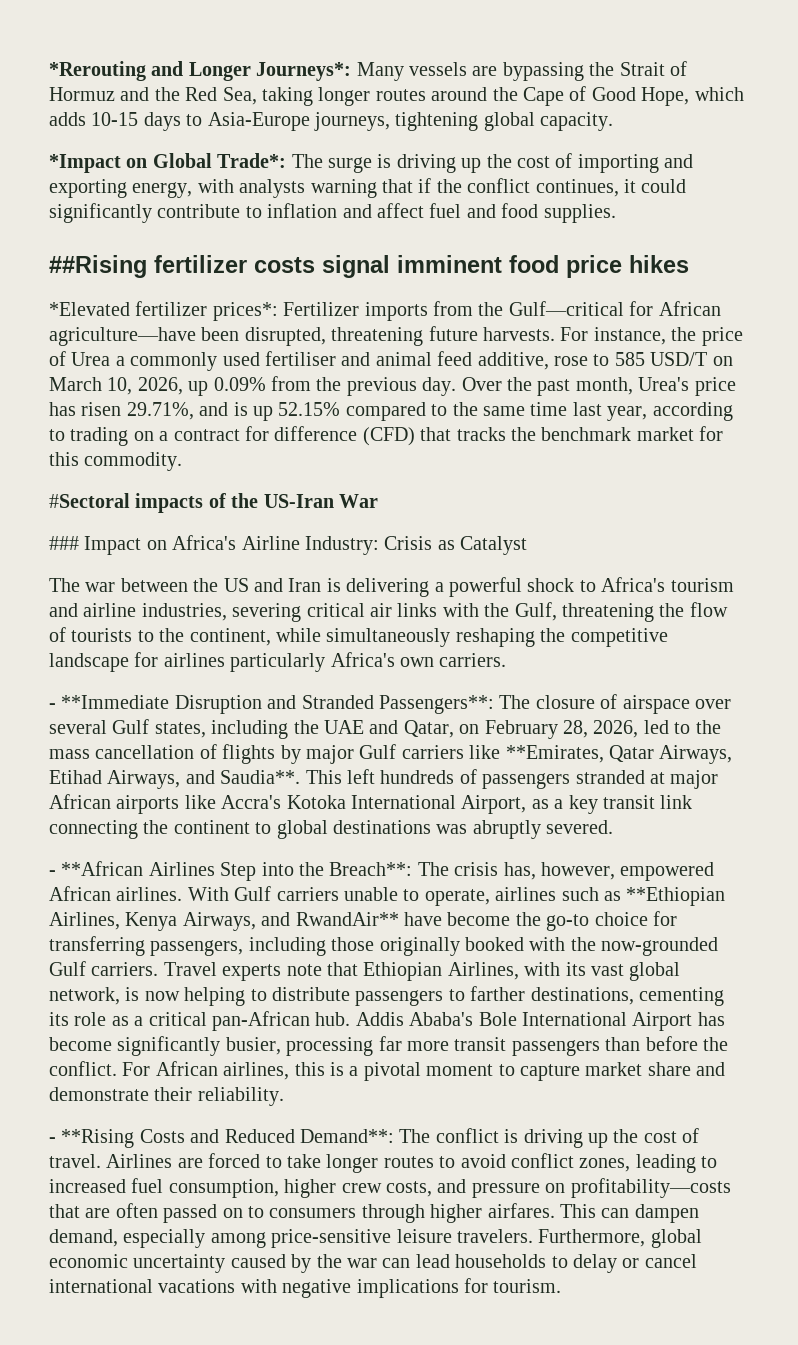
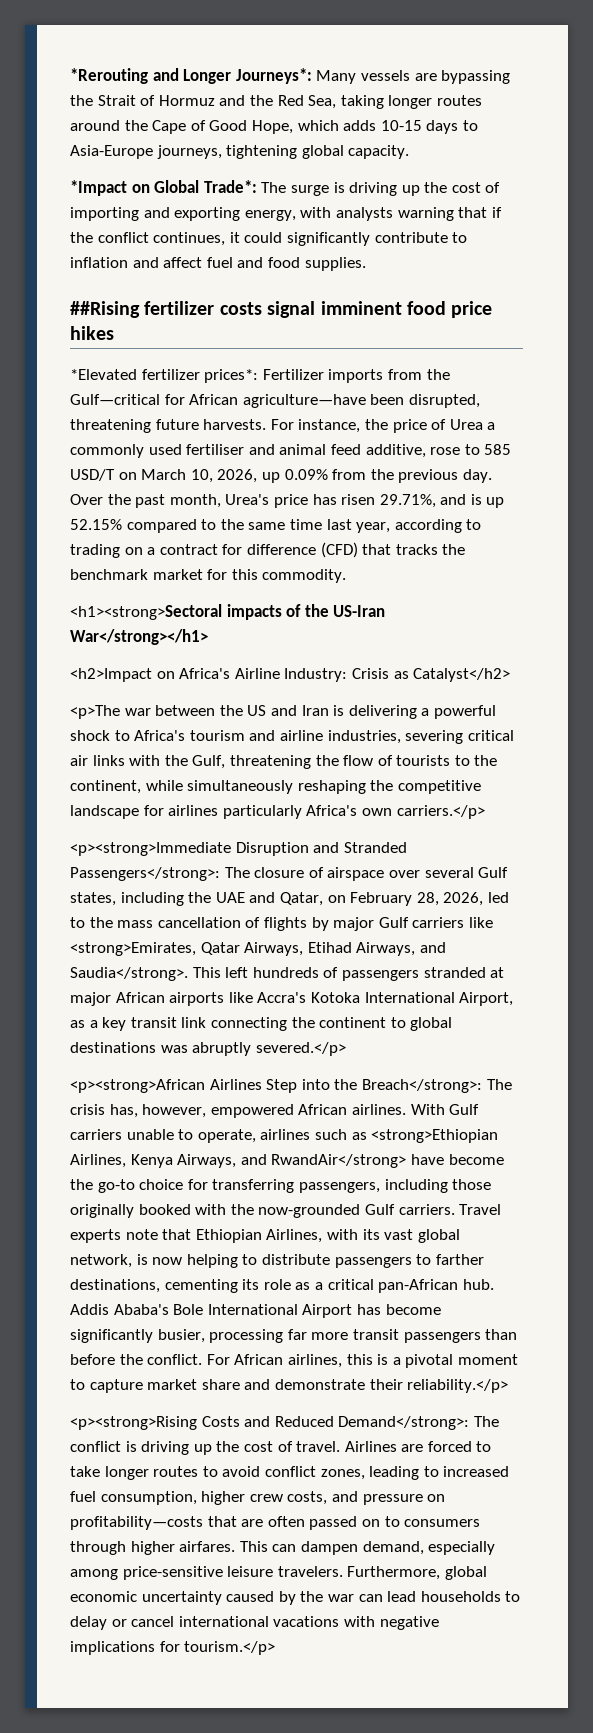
[49,493,130,508] #Sectoral -> [70,604,222,620] <h1><strong>Sectoral
[339,494,378,508] [49,536,142,555] War // ### Impact -> [70,629,208,645] [70,668,152,682] War</strong></h1> // <h2>Impact
[460,536,528,555] [49,578,80,592] Catalyst // The -> [413,668,511,682] [70,705,120,719] Catalyst</h2> // <p>The
[439,653,507,667] [49,695,170,709] carriers. // - **Immediate -> [396,805,485,819] [70,842,231,856] carriers.</p> // <p><strong>Immediate
[379,695,494,714] Passengers**: -> [70,867,220,881] Passengers</strong>:
[505,745,604,763] **Emirates, -> [70,942,196,956] <strong>Emirates,
[220,770,301,784] Saudia**. -> [70,967,188,981] Saudia</strong>.
[546,820,614,834] [49,861,144,876] severed. // - **African -> [255,1042,346,1056] [70,1079,205,1093] severed.</p> // <p><strong>African
[329,862,413,876] Breach**: -> [361,1079,482,1093] Breach</strong>:
[626,887,726,906] **Ethiopian -> [371,1129,499,1143] <strong>Ethiopian
[295,912,399,926] RwandAir** -> [271,1154,407,1168] RwandAir</strong>
[197,1087,284,1106] [49,1129,135,1148] reliability. // - **Rising -> [407,1379,509,1393] [70,1416,197,1430] reliability.</p> // <p><strong>Rising
[300,1129,394,1143] Demand**: -> [338,1416,470,1430] Demand</strong>:
[493,1279,562,1293] tourism. -> [184,1641,276,1655] tourism.</p>

